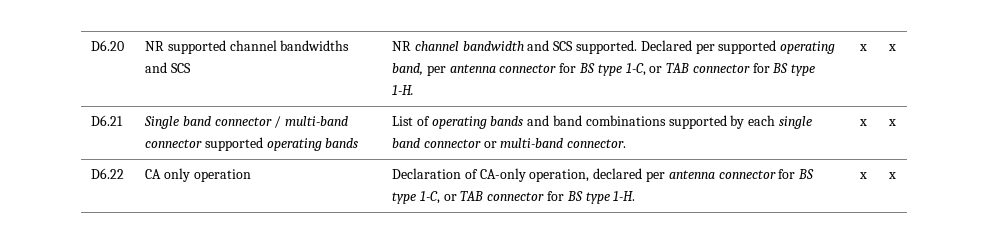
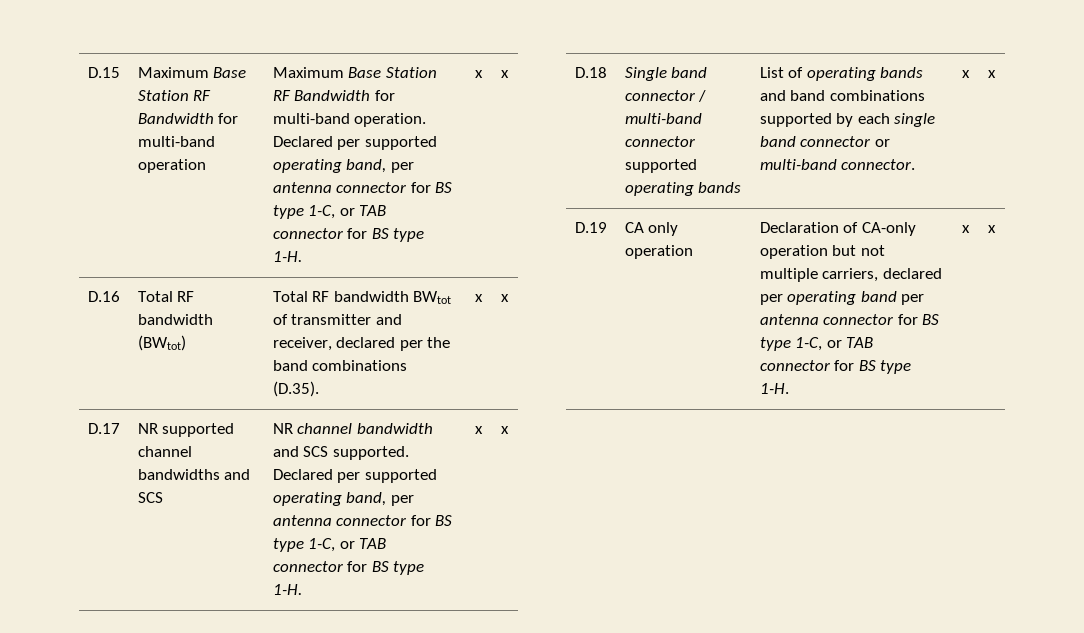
[91,40,125,51] D6.20 -> [87,67,120,78] [137,67,247,78] [137,90,212,101] [137,113,239,124] [137,136,215,147] [137,159,206,173] [272,67,437,78] [272,90,395,101] [272,113,427,127] [272,136,437,150] [272,159,414,173] [272,182,453,193] [272,205,387,219] [272,228,425,242] [272,251,302,262] [475,70,483,78] [501,70,509,78] [87,291,120,302] [137,291,195,302] [137,314,213,325] [137,335,186,351] [272,291,452,304] [272,314,402,325] [272,337,451,351] [272,360,408,371] [272,381,319,397] [475,294,483,302] [501,294,509,302] [87,423,120,434] D.15 | Maximum Base Station RF Bandwidth for multi-band operation | Maximum Base Station RF Bandwidth for multi-band operation. Declared per supported operating band, per antenna connector for BS type 1-C, or TAB connector for BS type 1-H. | x | x // D.16 | Total RF bandwidth (BWtot) | Total RF bandwidth BWtot of transmitter and receiver, declared per the band combinations (D.35). | x | x // D.17
[91,115,124,126] D6.21 -> [574,67,607,78] D.18
[91,168,125,179] D6.22 -> [574,222,607,233] D.19
[529,168,643,182] operation, declared -> [759,245,885,259] [759,268,942,282] [759,291,897,305] operation but not multiple carriers, declared per operating band

